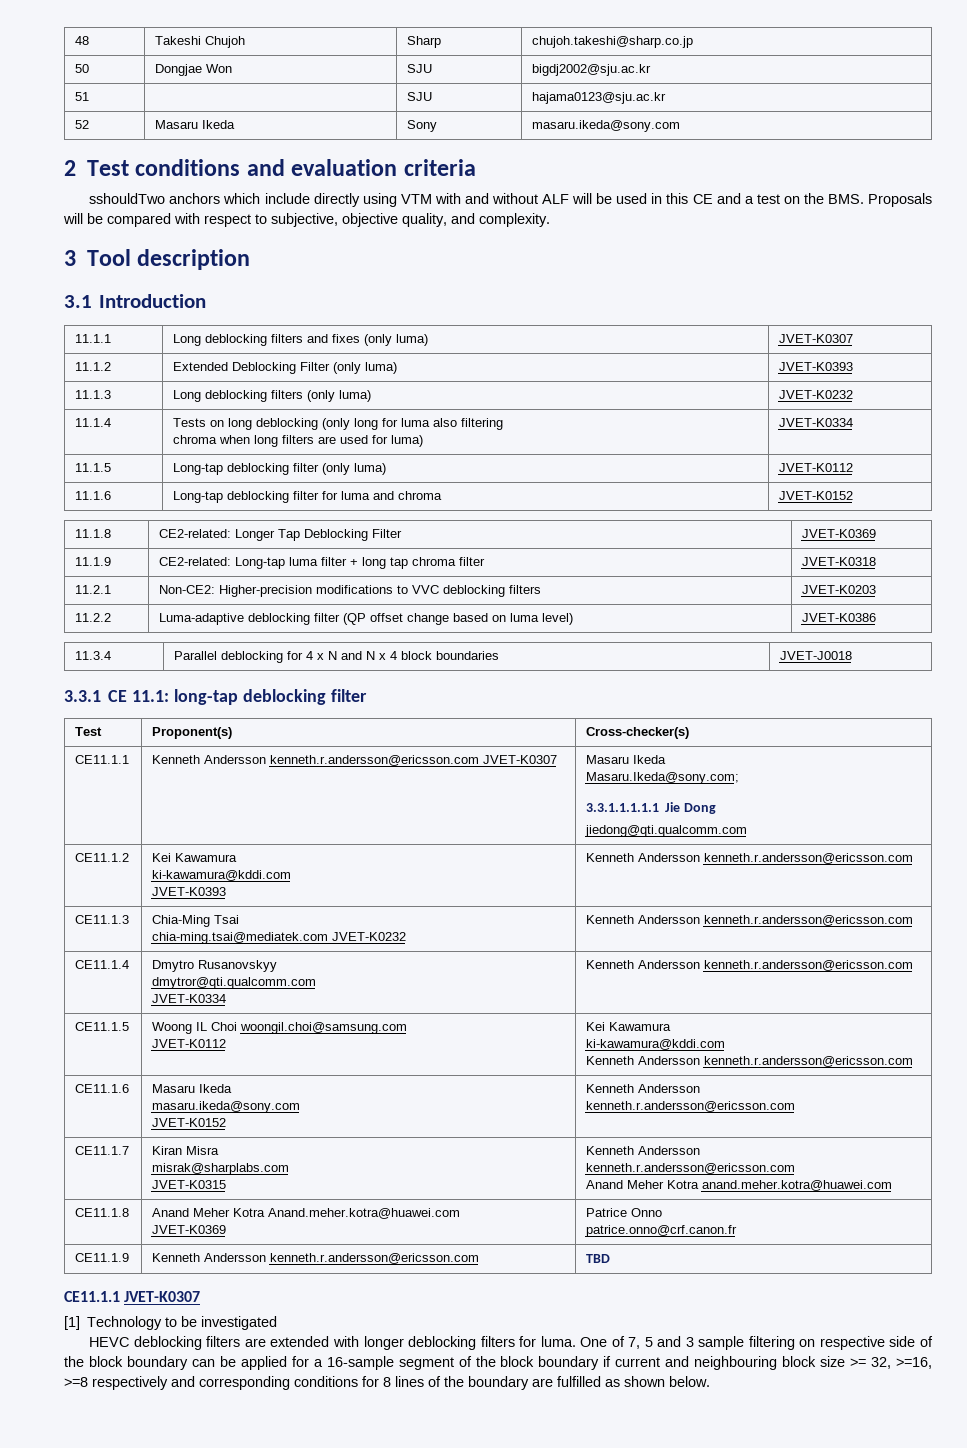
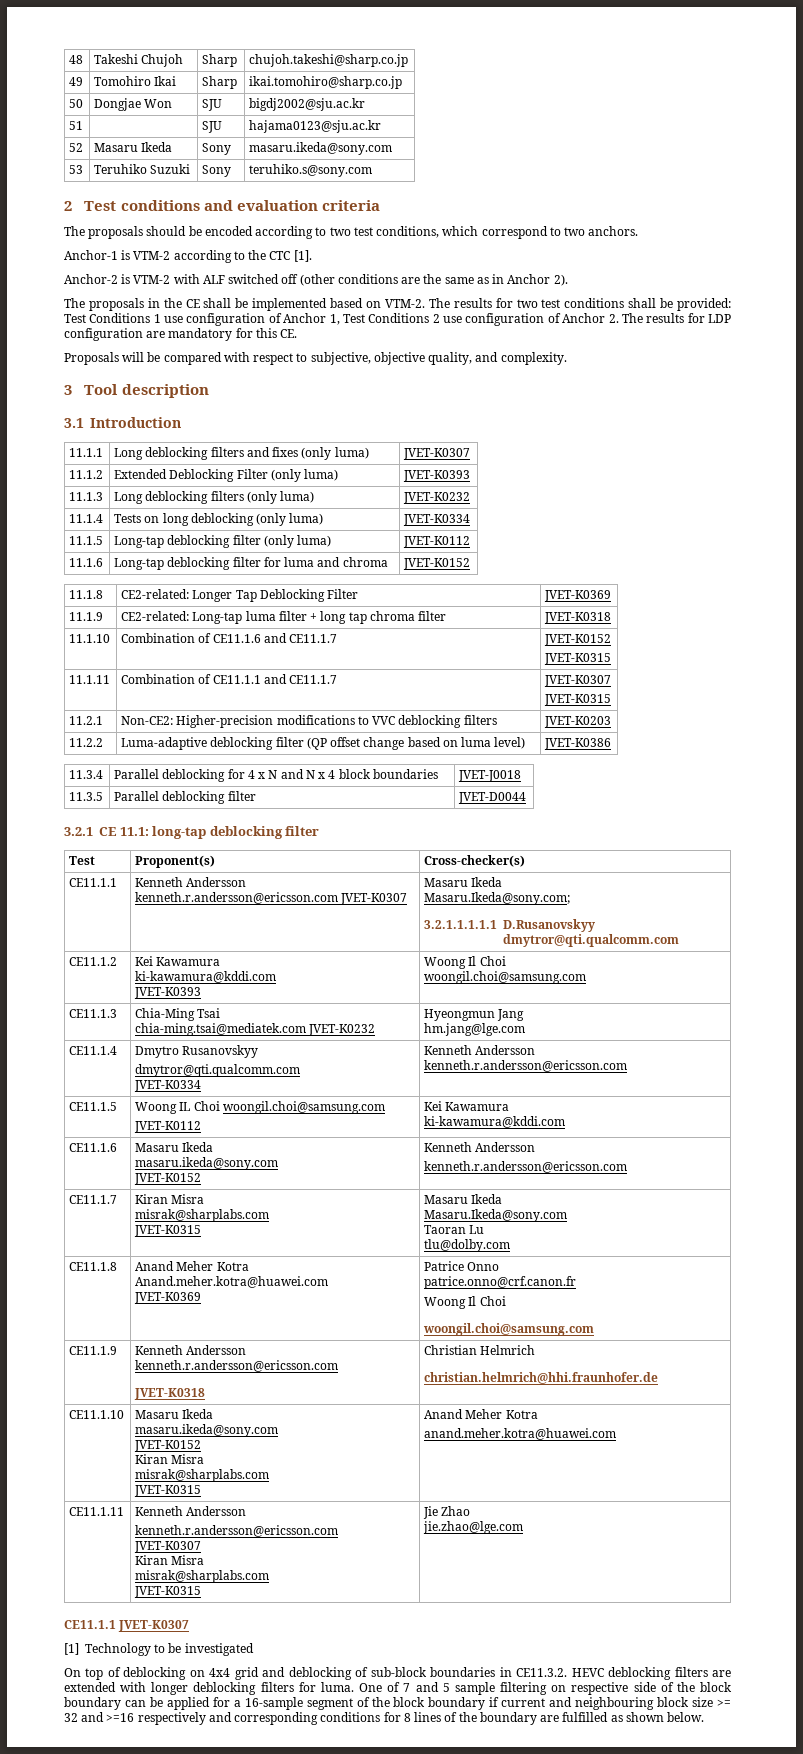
(693, 42) none -> [69,77,84,86] [94,76,177,86] [202,76,238,89] [249,76,403,89] // 49 | Tomohiro Ikai | Sharp | ikai.tomohiro@sharp.co.jp
(680, 126) none -> [69,165,84,174] [94,164,191,174] [202,165,232,177] [249,164,373,177] // 53 | Teruhiko Suzuki | Sony | teruhiko.s@sony.com
[89,193,864,207] sshouldTwo anchors which include directly using VTM with and without ALF will be used in this CE and a test on the BMS. -> [64,226,639,239] [64,250,312,263] [64,274,568,286] [64,298,731,311] [64,313,731,326] [64,328,298,341] The proposals should be encoded according to two test conditions, which correspond to two anchors. // Anchor-1 is VTM-2 according to the CTC [1]. // Anchor-2 is VTM-2 with ALF switched off (other conditions are the same as in Anchor 2). // The proposals in the CE shall be implemented based on VTM-2. The results for two test conditions shall be provided: Test Conditions 1 use configuration of Anchor 1, Test Conditions 2 use configuration of Anchor 2. The results for LDP configuration are mandatory for this CE. //
[353,418,503,430] [172,435,388,447] long for luma also filtering // chroma when long filters are used for -> (287, 519) none
(876, 561) none -> [69,634,111,643] [121,633,338,643] [544,634,612,646] [544,653,612,665] [69,675,111,684] [121,674,338,684] [544,675,612,687] [544,694,612,706] // 11.1.10 | Combination of CE11.1.6 and CE11.1.7 | JVET-K0152 // JVET-K0315 // 11.1.11 | Combination of CE11.1.1 and CE11.1.7 | JVET-K0307 // JVET-K0315
[64,690,101,702] // 3.3.1 -> [69,792,104,801] [114,791,256,804] [458,792,527,804] [64,827,93,836] // 11.3.5 | Parallel deblocking filter | JVET-D0044 // 3.2.1
[585,802,716,814] [584,825,747,837] 3.3.1.1.1.1.1 Jie Dong // jiedong@qti.qualcomm.com -> [424,919,596,932] [503,934,680,947] 3.2.1.1.1.1.1 D.Rusanovskyy dmytror@qti.qualcomm.com
[585,853,913,864] Kenneth Andersson kenneth.r.andersson@ericsson.com -> [424,956,506,969] [424,971,587,984] Woong Il Choi // woongil.choi@samsung.com
[585,915,913,926] Kenneth Andersson kenneth.r.andersson@ericsson.com -> [424,1009,525,1021] [424,1023,526,1036] Hyeongmun Jang // hm.jang@lge.com
[585,1056,913,1067] // Kenneth Andersson kenneth.r.andersson@ericsson.com -> (566, 1122) none
[585,1146,700,1155] [585,1163,795,1174] [585,1180,892,1191] Kenneth Andersson // kenneth.r.andersson@ericsson.com // Anand Meher Kotra anand.meher.kotra@huawei.com -> [424,1194,503,1204] [424,1209,568,1222] [424,1225,485,1234] [424,1239,511,1252] Masaru Ikeda // Masaru.Ikeda@sony.com // Taoran Lu // tlu@dolby.com
(737, 1231) none -> [424,1296,506,1309] [423,1323,595,1336] // Woong Il Choi // woongil.choi@samsung.com
[585,1254,610,1263] | TBD -> [134,1388,206,1400] [424,1345,536,1355] [424,1372,659,1384] [69,1410,125,1419] [135,1409,214,1419] [135,1424,279,1437] [134,1440,202,1452] [135,1454,205,1464] [135,1469,270,1482] [134,1485,202,1497] [424,1409,538,1419] [424,1428,617,1440] [69,1507,125,1516] [135,1506,247,1516] [135,1525,339,1537] [134,1541,202,1553] [135,1555,205,1565] [135,1570,270,1583] [134,1586,202,1598] [423,1506,471,1519] [423,1521,524,1534] // JVET-K0318 | Christian Helmrich // christian.helmrich@hhi.fraunhofer.de // CE11.1.10 | Masaru Ikeda // masaru.ikeda@sony.com // JVET-K0152 // Kiran Misra // misrak@sharplabs.com // JVET-K0315 | Anand Meher Kotra // anand.meher.kotra@huawei.com // CE11.1.11 | Kenneth Andersson // kenneth.r.andersson@ericsson.com // JVET-K0307 // Kiran Misra // misrak@sharplabs.com // JVET-K0315 | Jie Zhao // jie.zhao@lge.com
(278, 1323) none -> [64,1667,568,1680] On top of deblocking on 4x4 grid and deblocking of sub-block boundaries in CE11.3.2.
[628,1336,694,1349] 7, 5 and 3 -> [403,1682,450,1692] 7 and 5
[871,1357,933,1369] [64,1377,88,1387] 32, >=16, >=8 -> [64,1712,135,1722] 32 and >=16

